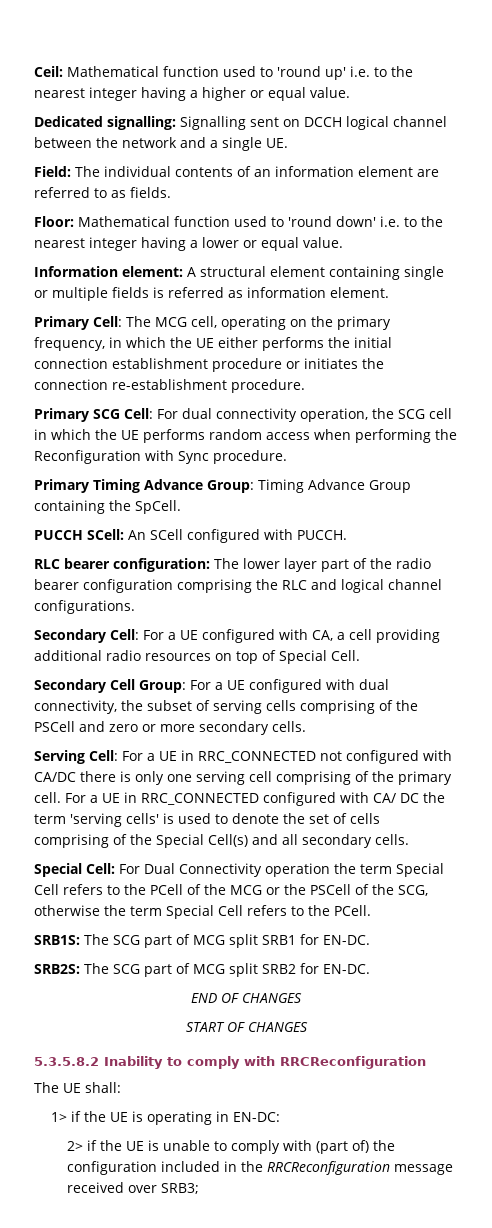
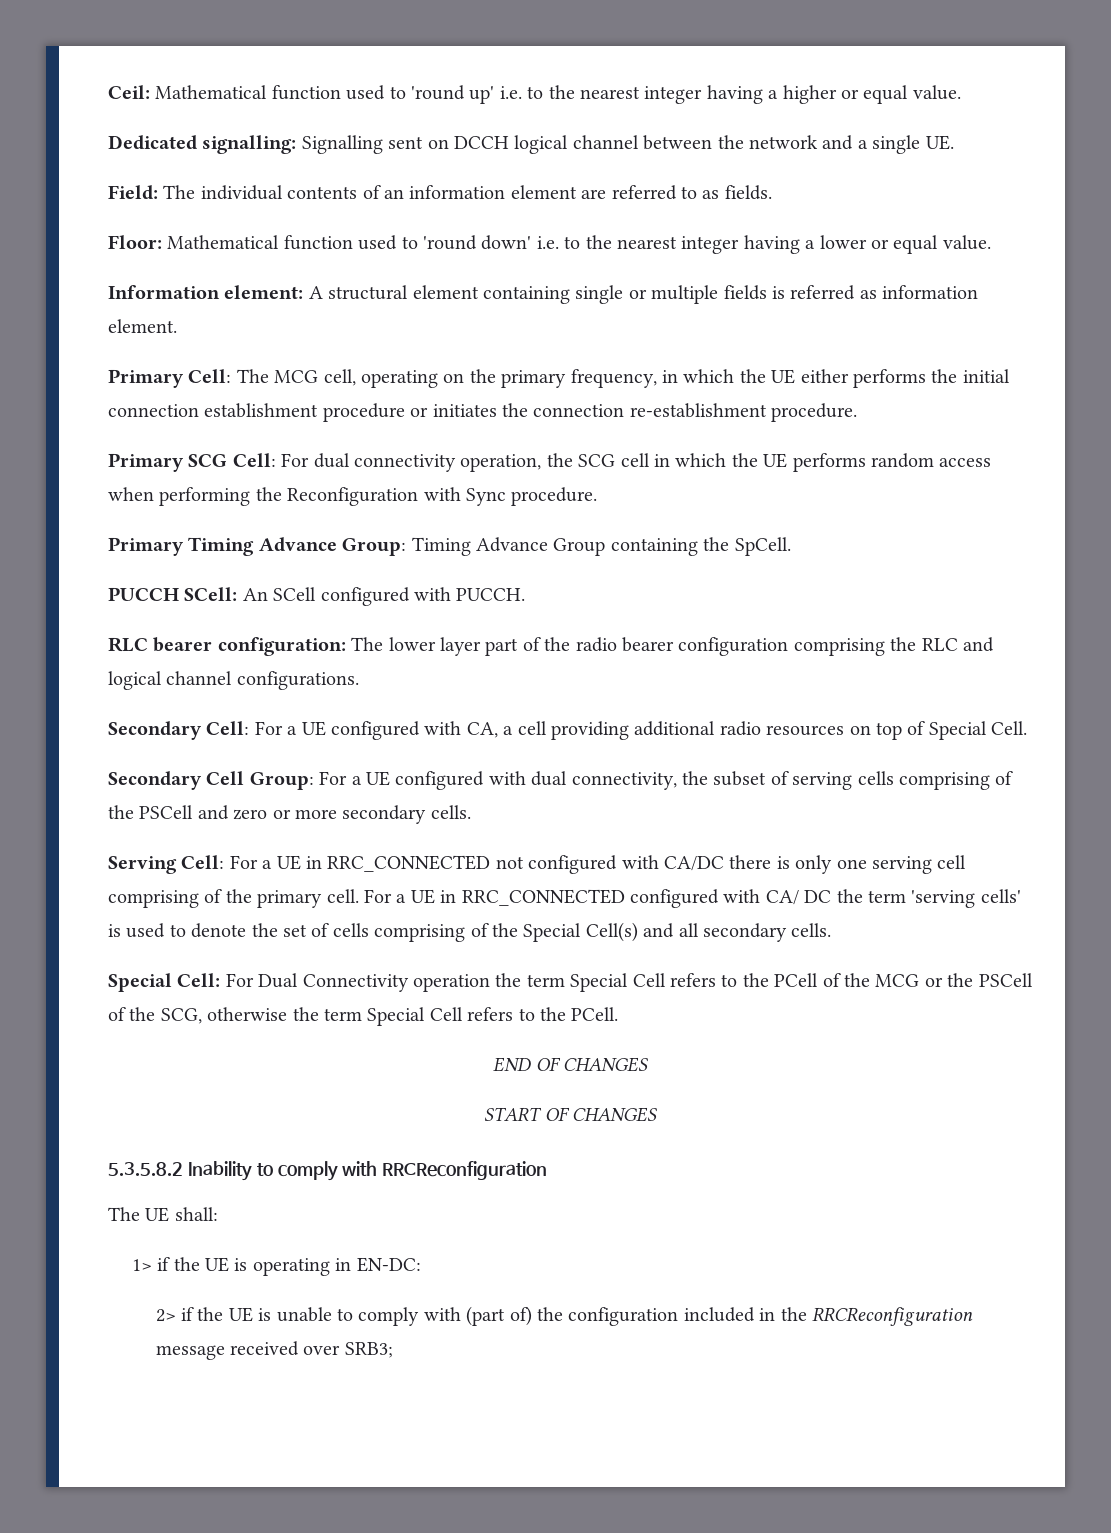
[34,934,370,948] [34,963,370,977] // SRB1S: The SCG part of MCG split SRB1 for EN-DC. // SRB2S: The SCG part of MCG split SRB2 for EN-DC. -> (619, 1014) none

